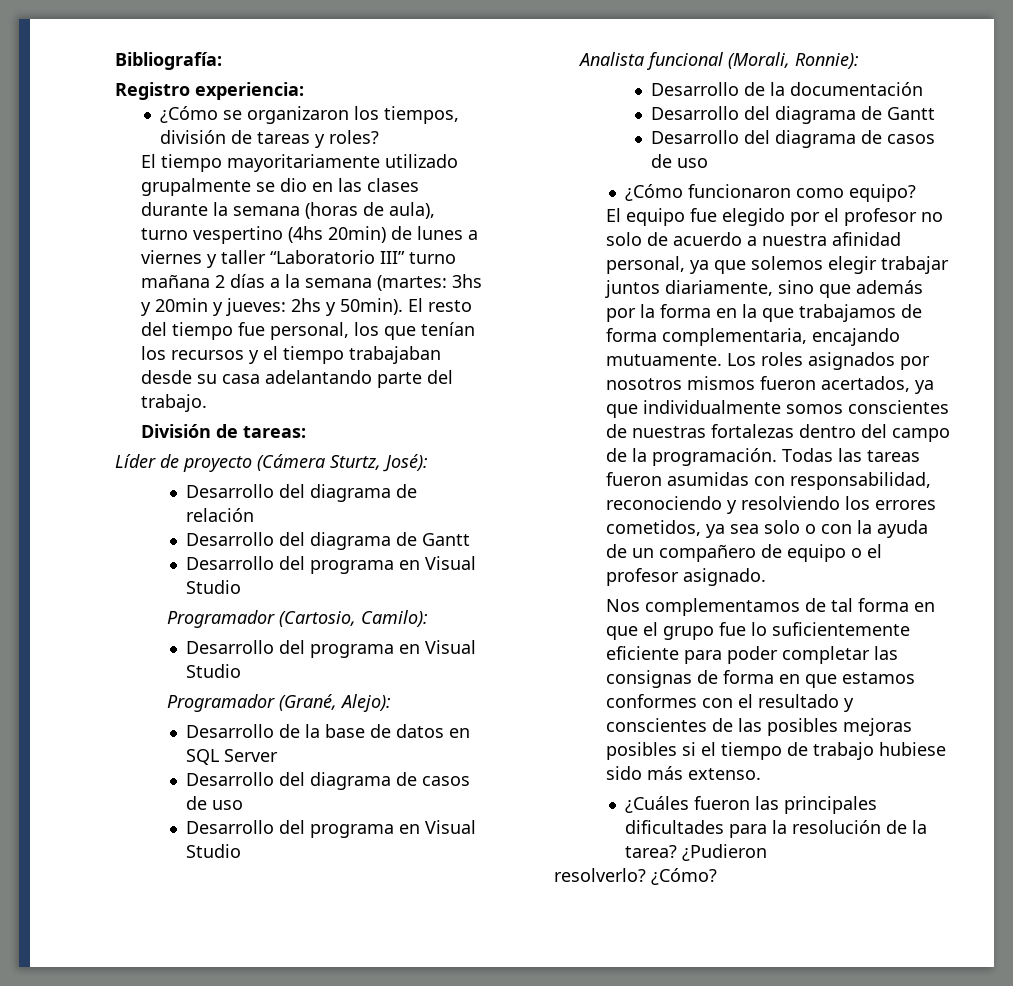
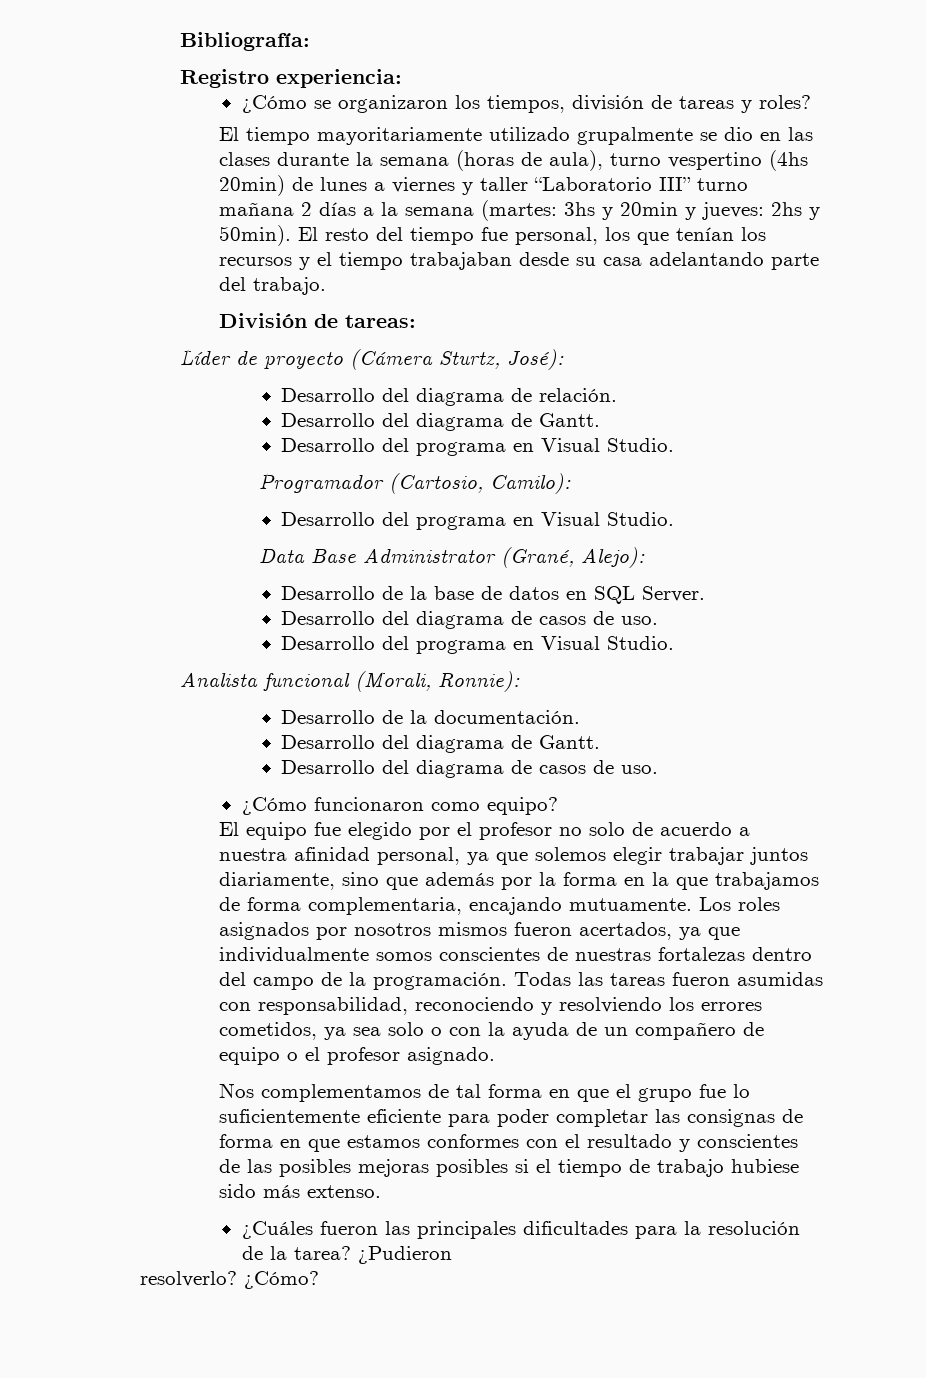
[186,508,255,522] [186,532,471,550] [186,556,477,574] [186,580,242,594] relación // Desarrollo del diagrama de Gantt // Desarrollo del programa en Visual Studio -> [539,388,618,402] [281,413,601,431] [281,438,675,456] relación. // Desarrollo del diagrama de Gantt. // Desarrollo del programa en Visual Studio.
[186,664,242,678] [166,694,275,712] Studio // Programador -> [607,512,675,526] [258,548,496,563] Studio. // Data Base Administrator
[224,749,279,762] [186,772,471,790] [186,796,244,810] [186,820,477,838] [186,844,242,858] Server // Desarrollo del diagrama de casos de uso // Desarrollo del programa en Visual Studio -> [642,586,706,602] [281,611,659,629] [281,636,675,654] Server. // Desarrollo del diagrama de casos de uso. // Desarrollo del programa en Visual Studio.
[790,82,924,96] [651,106,936,124] [651,130,936,148] [651,154,709,168] documentación // Desarrollo del diagrama de Gantt // Desarrollo del diagrama de casos de uso -> [434,710,581,724] [281,735,601,753] [281,760,659,778] documentación. // Desarrollo del diagrama de Gantt. // Desarrollo del diagrama de casos de uso.

